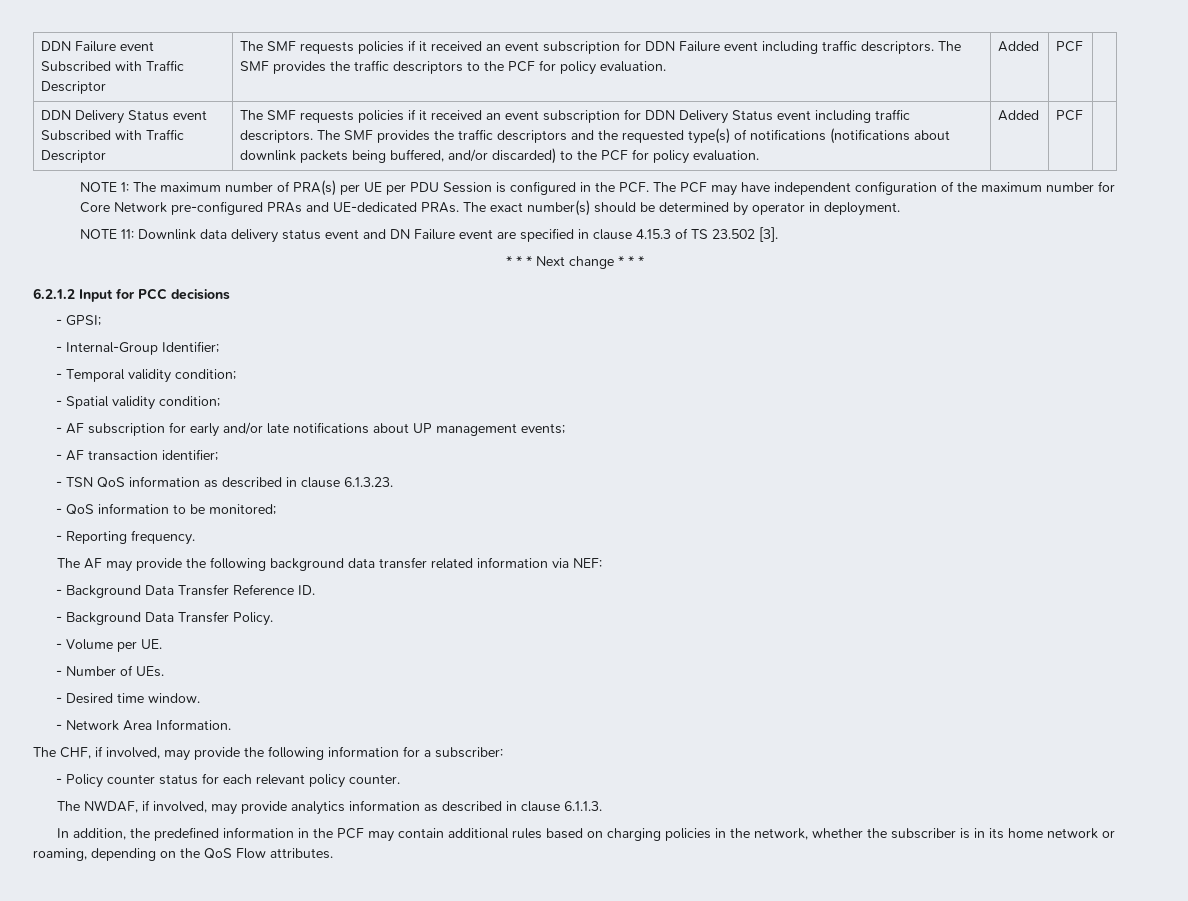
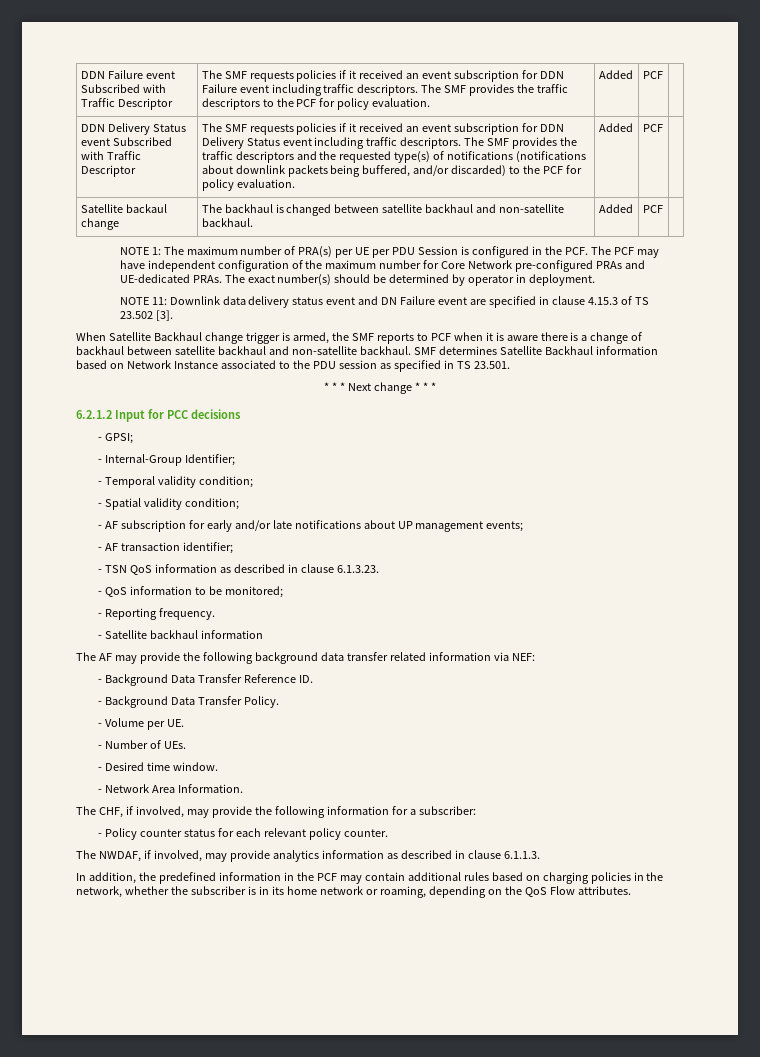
(1084, 115) none -> [80,204,167,213] [80,218,119,230] [201,204,565,216] [201,218,253,227] [598,204,633,213] [642,205,663,213] // Satellite backaul change | The backhaul is changed between satellite backhaul and non-satellite backhaul. | Added | PCF |
(778, 234) none -> [76,332,643,344] [76,346,658,355] [76,360,510,372] // When Satellite Backhaul change trigger is armed, the SMF reports to PCF when it is aware there is a change of backhaul between satellite backhaul and non-satellite backhaul. SMF determines Satellite Backhaul information based on Network Instance associated to the PDU session as specified in TS 23.501.
(196, 537) none -> [97,630,263,639] // - Satellite backhaul information

